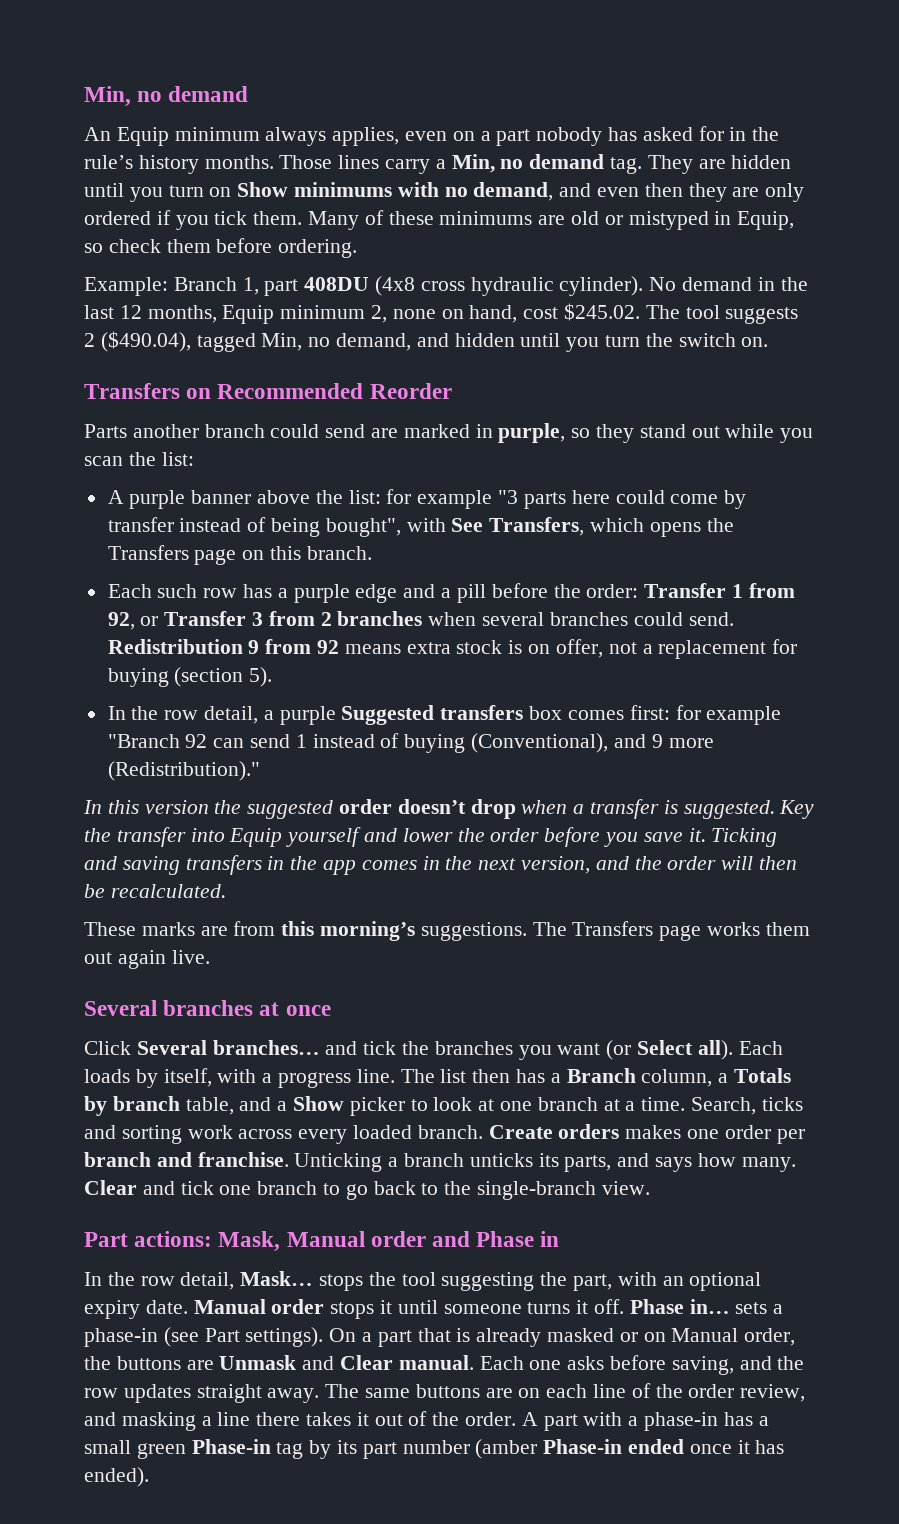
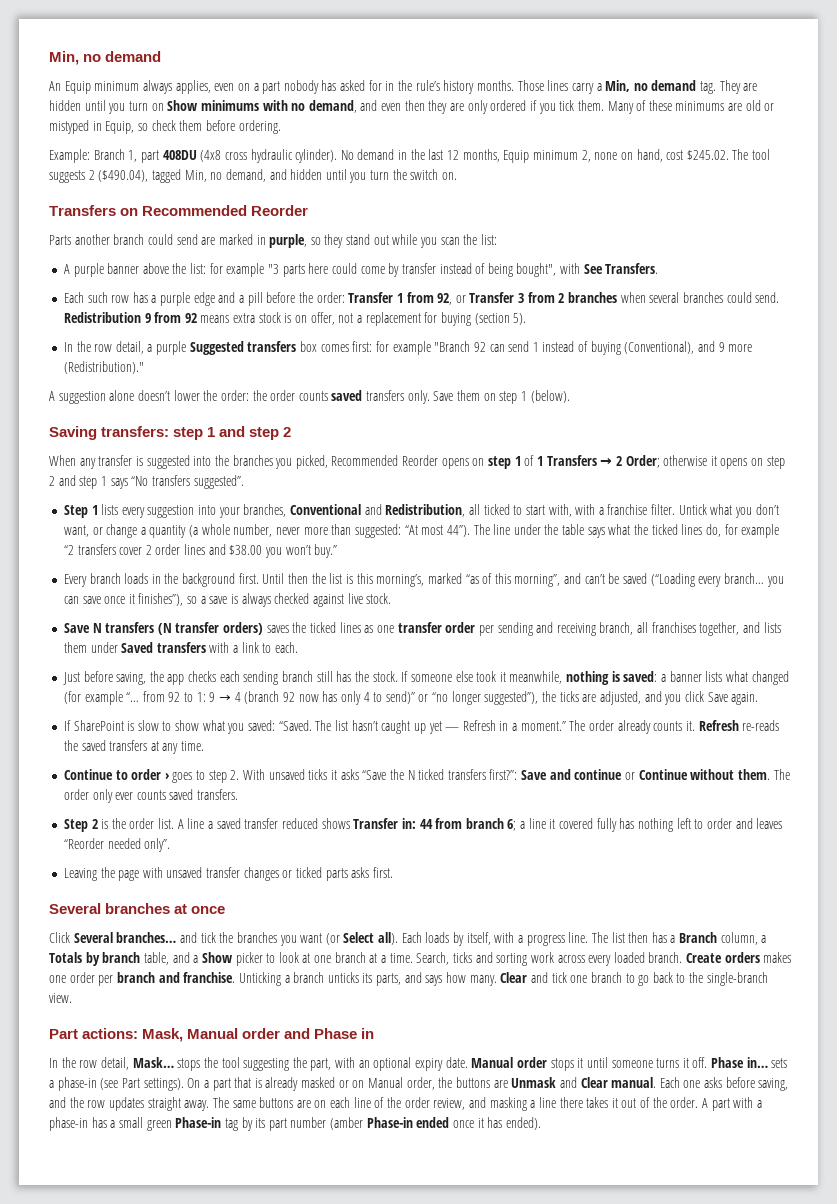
[489,517,734,537] [107,545,372,565] Transfers, which opens the Transfers page on this branch. -> [605,263,659,274] Transfers.
[83,799,815,819] [84,827,778,847] [84,855,798,875] [84,884,226,898] [84,921,810,941] [84,950,210,969] In this version the suggested order doesn’t drop when a transfer is suggested. Key the transfer into Equip yourself and lower the order before you save it. Ticking and saving transfers in the app comes in the next version, and the order will then be recalculated. // These marks are from this morning’s suggestions. The Transfers page works them out again live. -> [49,390,570,404] [49,426,292,440] [49,455,785,469] [49,475,244,489] [63,504,779,518] [63,524,780,538] [63,544,338,558] [63,573,784,587] [63,593,392,607] [63,622,781,636] [63,642,299,653] [62,671,789,685] [63,691,759,705] [63,720,780,734] [63,740,205,754] [63,769,790,783] [63,789,239,803] [63,818,783,832] [63,838,171,852] [63,867,393,881] A suggestion alone doesn’t lower the order: the order counts saved transfers only. Save them on step 1 (below). // Saving transfers: step 1 and step 2 // When any transfer is suggested into the branches you picked, Recommended Reorder opens on step 1 of 1 Transfers → 2 Order; otherwise it opens on step 2 and step 1 says “No transfers suggested”. // Step 1 lists every suggestion into your branches, Conventional and Redistribution, all ticked to start with, with a franchise filter. Untick what you don’t want, or change a quantity (a whole number, never more than suggested: “At most 44”). The line under the table says what the ticked lines do, for example “2 transfers cover 2 order lines and $38.00 you won’t buy.” // Every branch loads in the background first. Until then the list is this morning’s, marked “as of this morning”, and can’t be saved (“Loading every branch… you can save once it finishes”), so a save is always checked against live stock. // Save N transfers (N transfer orders) saves the ticked lines as one transfer order per sending and receiving branch, all franchises together, and lists them under Saved transfers with a link to each. // Just before saving, the app checks each sending branch still has the stock. If someone else took it meanwhile, nothing is saved: a banner lists what changed (for example “… from 92 to 1: 9 → 4 (branch 92 now has only 4 to send)” or “no longer suggested”), the ticks are adjusted, and you click Save again. // If SharePoint is slow to show what you saved: “Saved. The list hasn’t caught up yet — Refresh in a moment.” The order already counts it. Refresh re-reads the saved transfers at any time. // Continue to order › goes to step 2. With unsaved ticks it asks “Save the N ticked transfers first?”: Save and continue or Continue without them. The order only ever counts saved transfers. // Step 2 is the order list. A line a saved transfer reduced shows Transfer in: 44 from branch 6; a line it covered fully has nothing left to order and leaves “Reorder needed only”. // Leaving the page with unsaved transfer changes or ticked parts asks first.

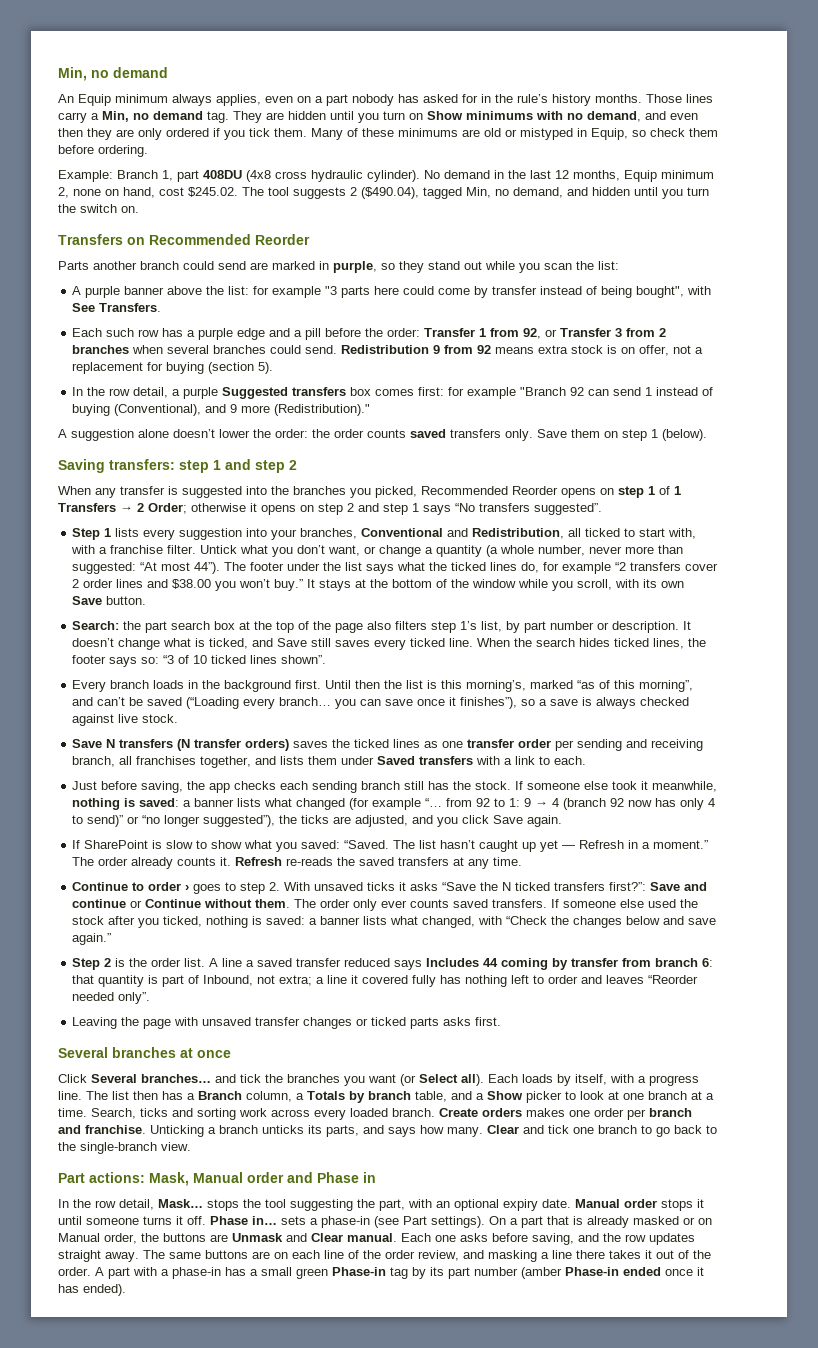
[493,524,511,535] line -> [250,562,285,571] footer
[562,524,585,535] table -> [345,562,363,571] list
(338, 551) none -> [307,579,685,591] [72,596,147,605] [72,621,692,633] [72,638,707,650] [72,655,327,667] It stays at the bottom of the window while you scroll, with its own Save button. // Search: the part search box at the top of the page also filters step 1’s list, by part number or description. It doesn’t change what is ticked, and Save still saves every ticked line. When the search hides ticked lines, the footer says so: “3 of 10 ticked lines shown”.
(239, 794) none -> [551,899,699,908] [72,916,717,928] [72,933,112,945] If someone else used the stock after you ticked, nothing is saved: a banner lists what changed, with “Check the changes below and save again.”
[321,818,517,831] shows Transfer in: 44 from branch 6; -> [394,958,714,970] [72,975,313,987] says Includes 44 coming by transfer from branch 6: that quantity is part of Inbound, not extra;

